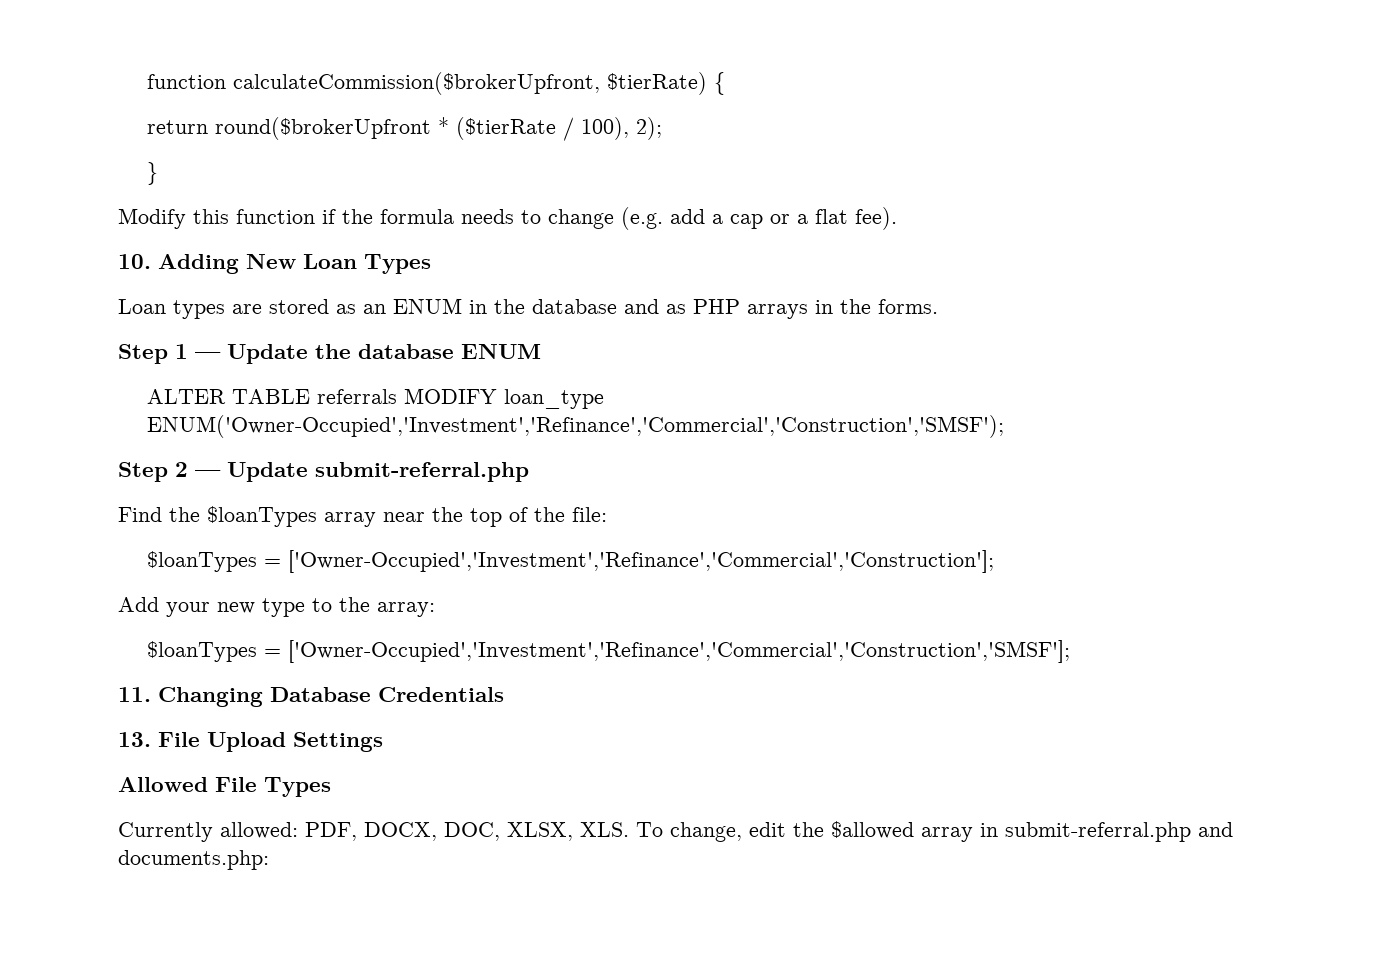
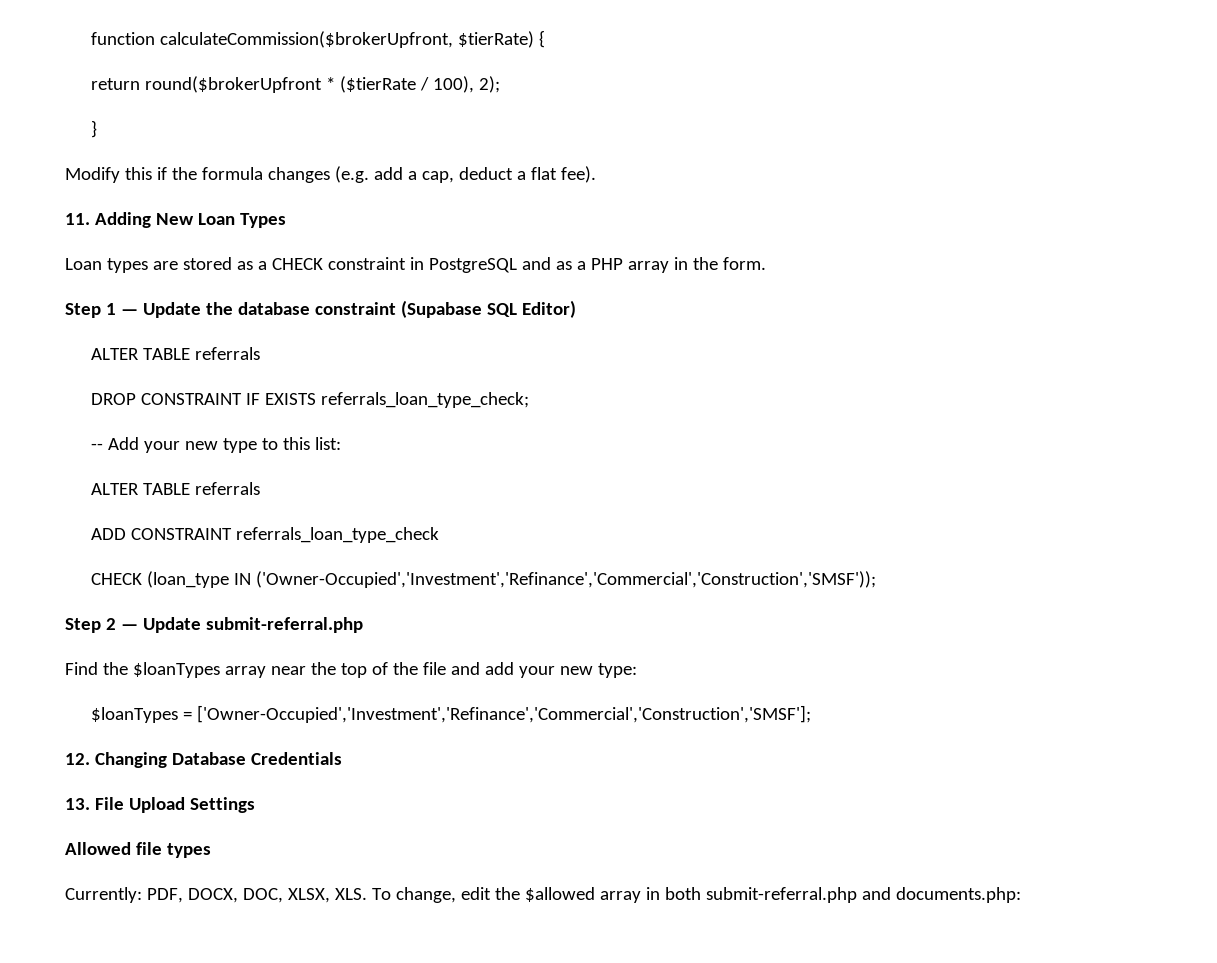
[236,209,315,224] function -> (152, 173) none
[461,209,614,229] needs to change -> [267,167,330,183] changes
[730,214,790,229] cap or -> [421,167,513,183] cap, deduct
[118,254,151,269] 10. -> [65,213,90,225] 11.
[363,298,938,319] an ENUM in the database and as PHP arrays in the forms. -> [257,257,766,273] a CHECK constraint in PostgreSQL and as a PHP array in the form.
[461,344,541,359] [147,388,605,409] [147,415,1005,438] ENUM // ALTER TABLE referrals MODIFY loan_type ENUM('Owner-Occupied','Investment','Refinance','Commercial','Construction','SMSF'); -> [314,300,576,318] [90,347,260,360] [90,392,529,408] [90,437,341,453] [90,482,260,495] [90,527,439,543] [90,571,876,588] constraint (Supabase SQL Editor) // ALTER TABLE referrals // DROP CONSTRAINT IF EXISTS referrals_loan_type_check; // -- Add your new type to this list: // ALTER TABLE referrals // ADD CONSTRAINT referrals_loan_type_check // CHECK (loan_type IN ('Owner-Occupied','Investment','Refinance','Commercial','Construction','SMSF'));
[572,507,607,522] [147,550,995,573] [118,597,435,617] file: // $loanTypes = ['Owner-Occupied','Investment','Refinance','Commercial','Construction']; // Add your new type to the array: -> [422,662,637,678] file and add your new type:
[118,687,151,702] 11. -> [65,753,90,765] 12.
[215,777,331,797] [118,822,298,842] File Types // Currently allowed: -> [135,842,211,858] [65,887,142,903] file types // Currently:
(998, 830) none -> [664,887,701,900] both

